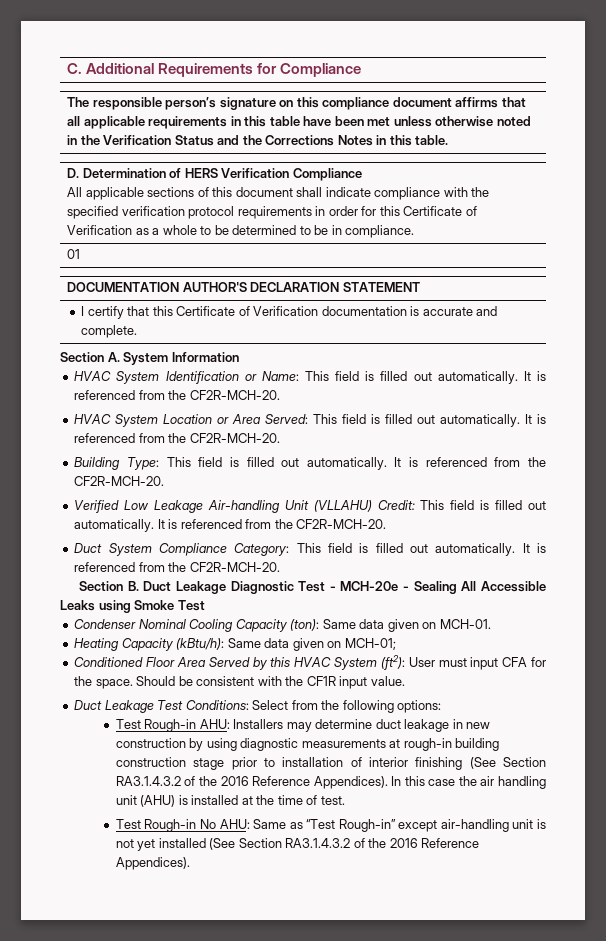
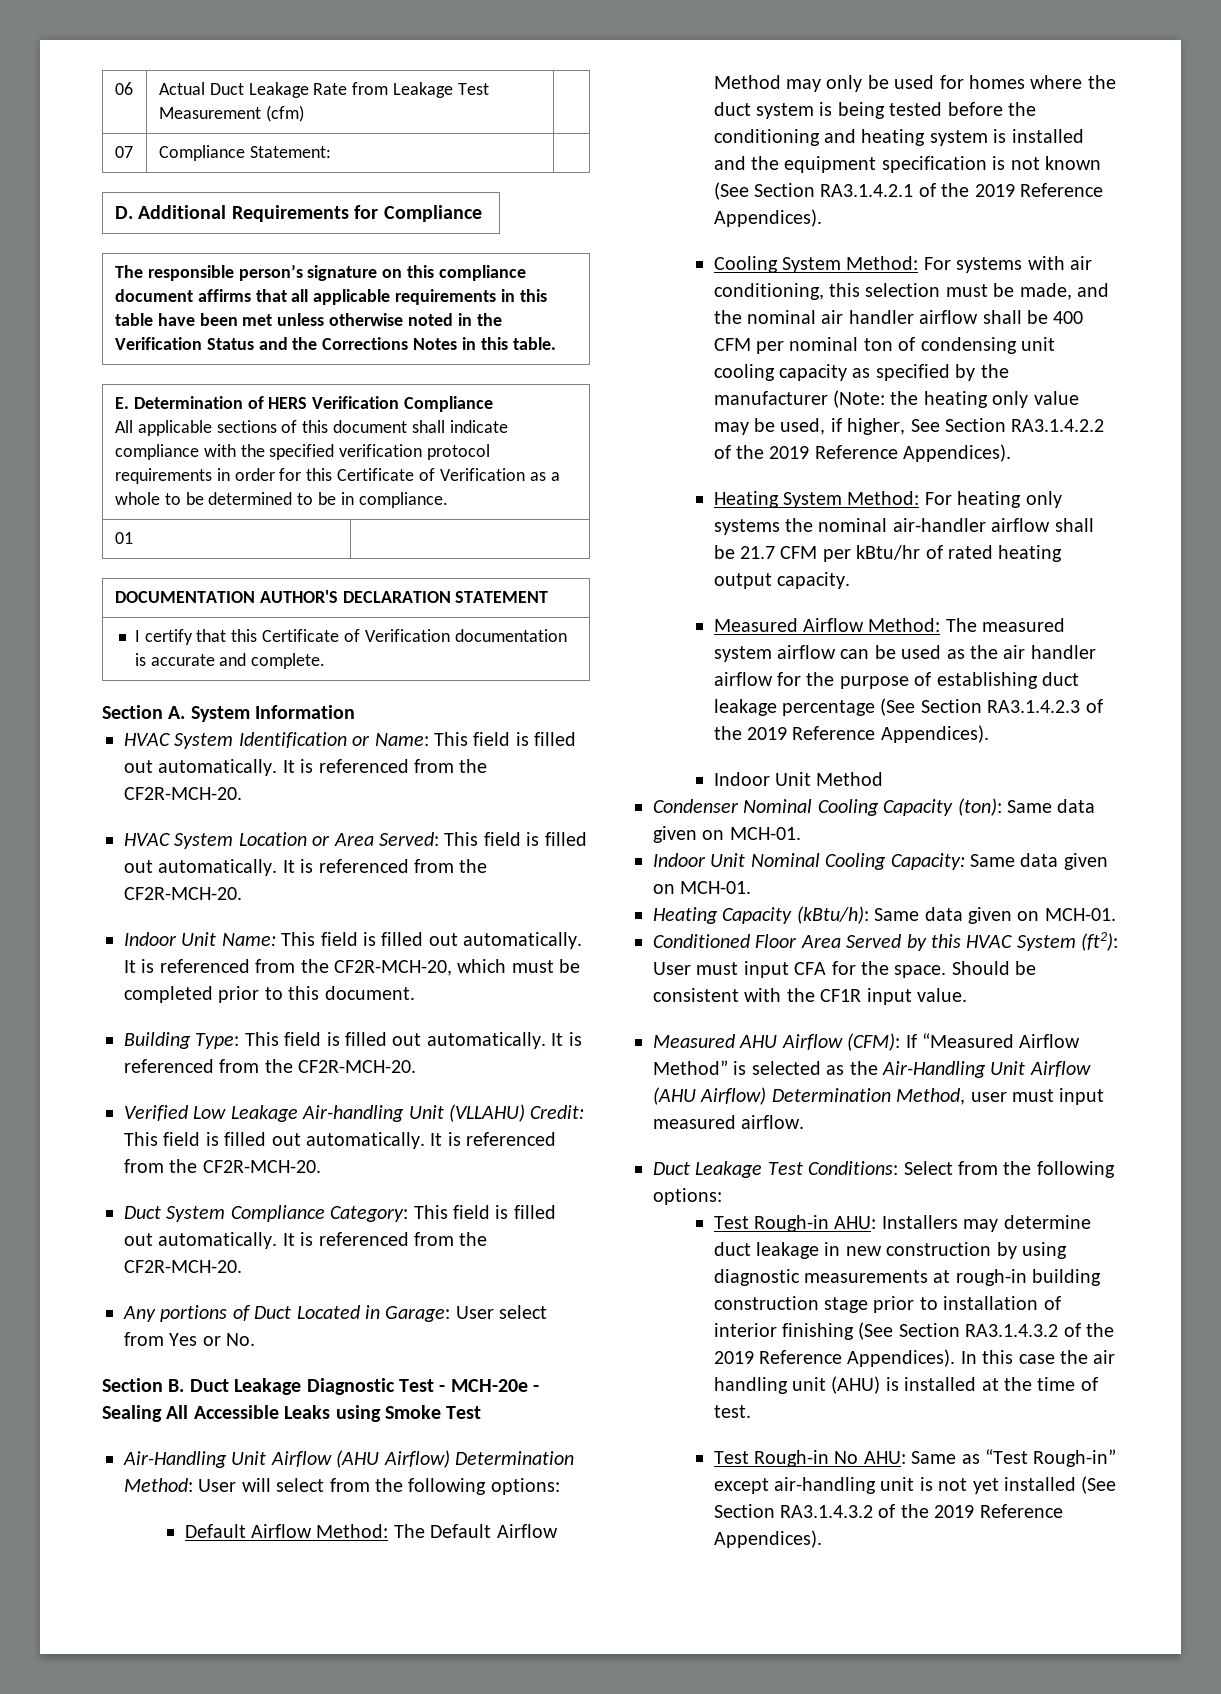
[67,63,83,74] C. -> [114,82,133,95] [158,82,490,98] [158,105,304,122] [114,146,133,158] [158,145,331,161] [114,206,133,219] 06 | Actual Duct Leakage Rate from Leakage Test Measurement (cfm) | // 07 | Compliance Statement: | // D.
[67,168,80,178] D. -> [114,397,129,409] E.
(280, 438) none -> [124,932,583,949] [124,959,581,976] [124,986,415,1003] // Indoor Unit Name: This field is filled out automatically. It is referenced from the CF2R-MCH-20, which must be completed prior to this document.
(280, 567) none -> [123,1305,548,1322] [124,1332,256,1346] // Any portions of Duct Located in Garage: User select from Yes or No.
(205, 605) none -> [123,1450,574,1468] [124,1478,560,1495] [184,1524,558,1538] [713,75,1116,92] [713,102,1037,119] [713,129,1084,146] [713,156,1102,173] [713,182,1104,200] [713,209,822,227] [713,256,1093,273] [713,283,1110,300] [713,310,1084,324] [713,337,1056,354] [713,364,1009,381] [713,390,1079,408] [713,418,1105,435] [713,444,1012,462] [713,491,1062,508] [713,518,1094,535] [713,545,1063,562] [713,572,851,589] [713,618,1066,632] [713,645,1096,662] [713,672,1080,689] [713,698,1103,716] [713,725,989,743] [713,772,884,786] // Air-Handling Unit Airflow (AHU Airflow) Determination Method: User will select from the following options: // Default Airflow Method: The Default Airflow Method may only be used for homes where the duct system is being tested before the conditioning and heating system is installed and the equipment specification is not known (See Section RA3.1.4.2.1 of the 2019 Reference Appendices). // Cooling System Method: For systems with air conditioning, this selection must be made, and the nominal air handler airflow shall be 400 CFM per nominal ton of condensing unit cooling capacity as specified by the manufacturer (Note: the heating only value may be used, if higher, See Section RA3.1.4.2.2 of the 2019 Reference Appendices). // Heating System Method: For heating only systems the nominal air-handler airflow shall be 21.7 CFM per kBtu/hr of rated heating output capacity. // Measured Airflow Method: The measured system airflow can be used as the air handler airflow for the purpose of establishing duct leakage percentage (See Section RA3.1.4.2.3 of the 2019 Reference Appendices). // Indoor Unit Method
(491, 624) none -> [653,853,1108,870] [653,881,752,894] // Indoor Unit Nominal Cooling Capacity: Same data given on MCH-01.
[344,638,396,650] MCH-01; -> [1044,908,1116,921] MCH-01.
(405, 681) none -> [653,1033,1081,1051] [653,1060,1091,1078] [653,1087,1105,1105] [653,1115,805,1129] // Measured AHU Airflow (CFM): If “Measured Airflow Method” is selected as the Air-Handling Unit Airflow (AHU Airflow) Determination Method, user must input measured airflow.
[220,776,249,786] 2016 -> [713,1351,754,1364] 2019
[389,838,418,848] 2016 -> [934,1505,975,1518] 2019

